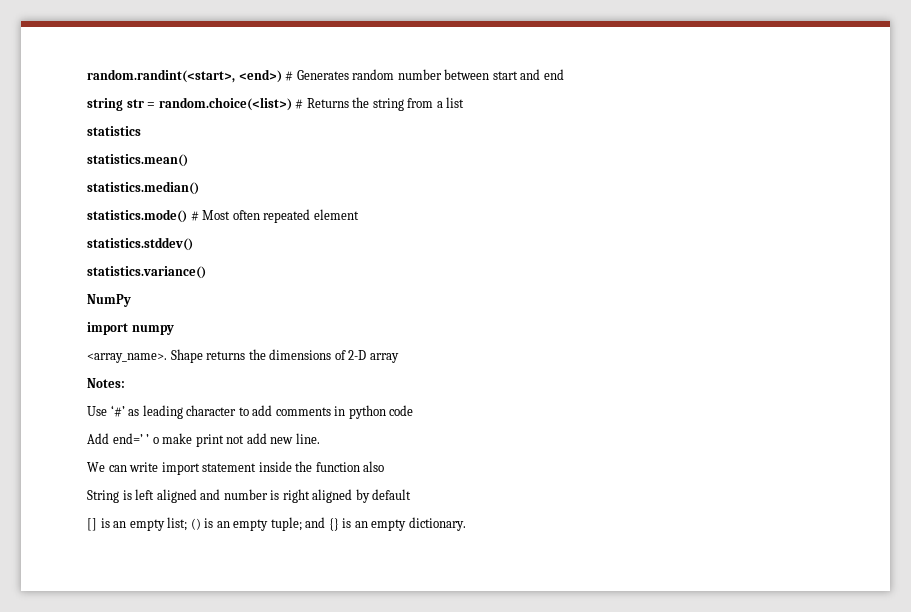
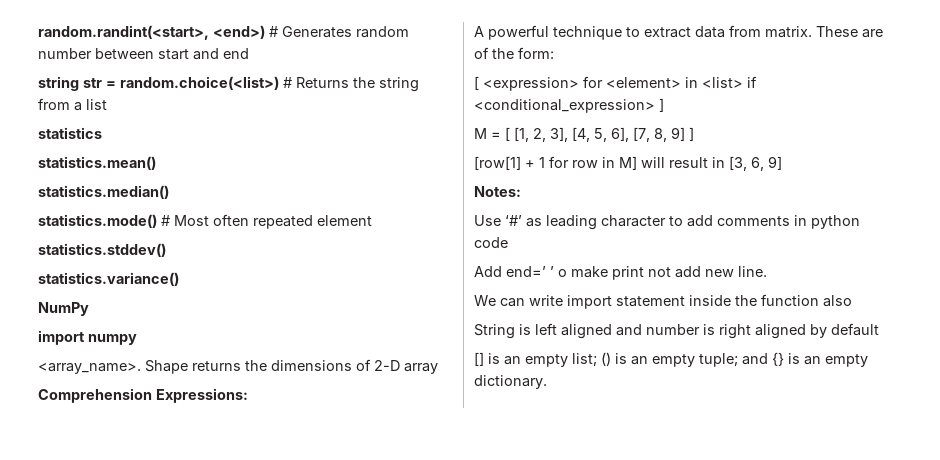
(399, 358) none -> [38,388,248,403] [474,25,883,40] [474,47,554,59] [474,76,757,91] [474,98,664,113] [474,127,694,142] [474,156,782,171] // Comprehension Expressions: // A powerful technique to extract data from matrix. These are of the form: // [ <expression> for <element> in <list> if <conditional_expression> ] // M = [ [1, 2, 3], [4, 5, 6], [7, 8, 9] ] // [row[1] + 1 for row in M] will result in [3, 6, 9]

